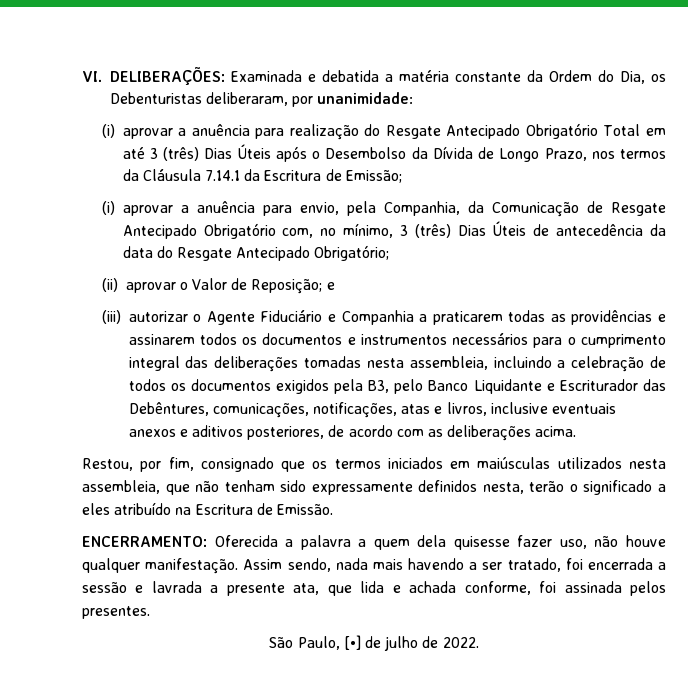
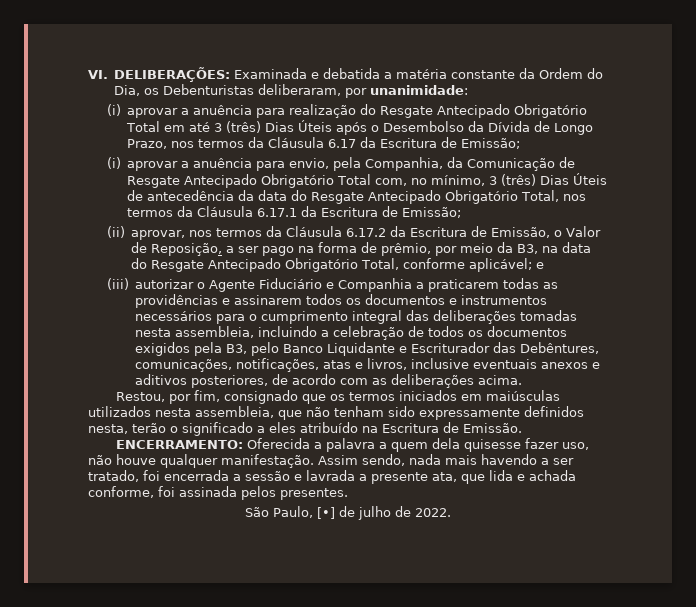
[204,170,240,181] 7.14.1 -> [327,139,356,148] 6.17
(276, 231) none -> [336,174,371,185] Total
[314,245,390,261] [101,278,323,294] Obrigatório; // (ii) aprovar o Valor de Reposição; -> [444,190,586,204] [126,206,461,218] [106,226,601,240] [130,242,591,256] [130,258,532,272] Obrigatório Total, nos termos da Cláusula 6.17.1 da Escritura de Emissão; // (ii) aprovar, nos termos da Cláusula 6.17.2 da Escritura de Emissão, o Valor de Reposição, a ser pago na forma de prêmio, por meio da B3, na data do Resgate Antecipado Obrigatório Total, conforme aplicável;

